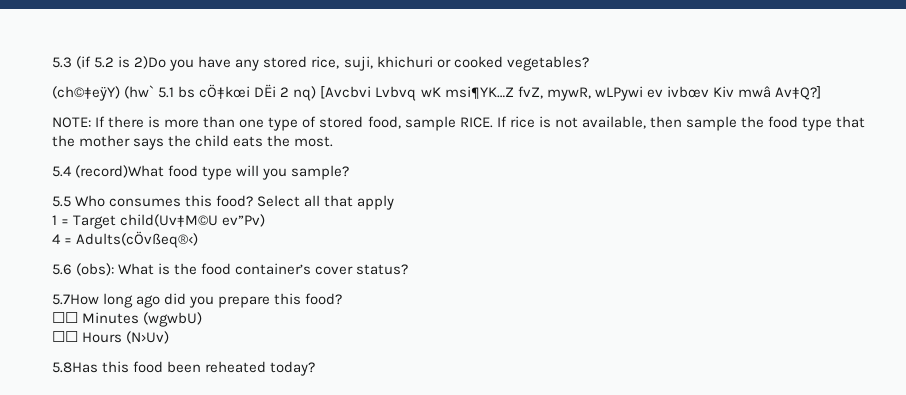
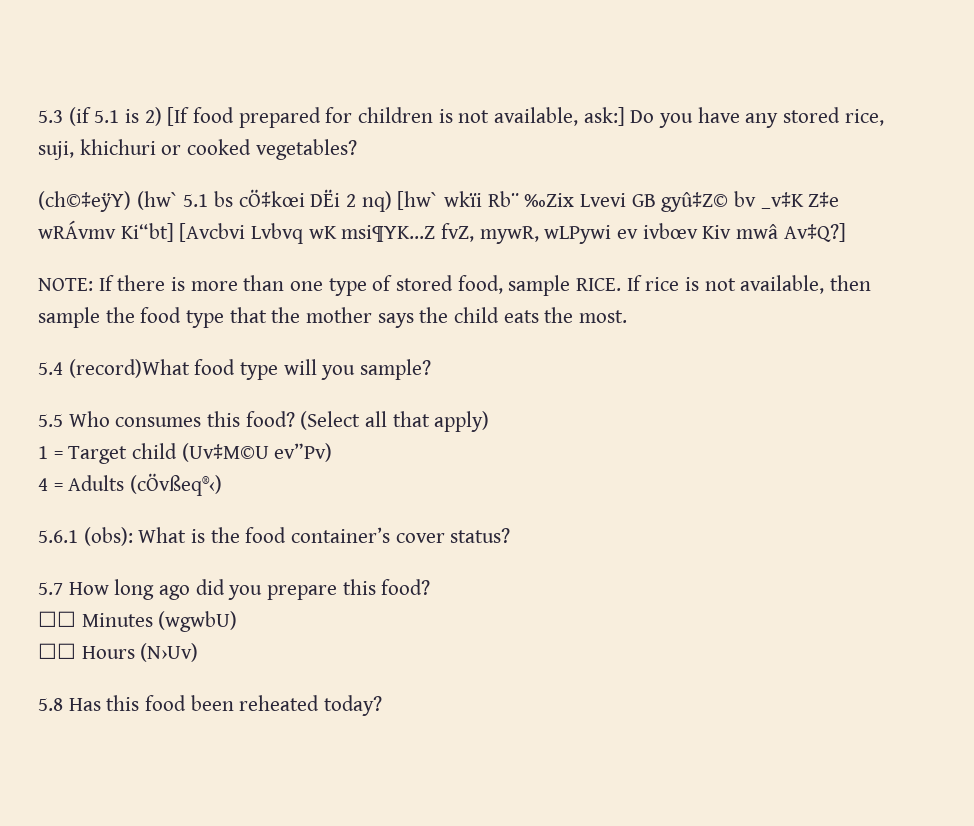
[94,56,167,69] 5.2 is 2)Do -> [94,107,655,128] 5.1 is 2) [If food prepared for children is not available, ask:] Do
(317, 93) none -> [397,191,840,212] [38,220,174,242] [hw` wkïi Rb¨ ‰Zix Lvevi GB gyû‡Z© bv _v‡K Z‡e wRÁvmv Ki“bt]
[257,195,301,207] Select -> [300,411,361,430] (Select
[357,195,395,210] apply -> [434,411,490,432] apply)
[120,214,219,227] child(Uv‡M©U -> [132,443,269,462] child (Uv‡M©U
[76,231,199,248] [52,264,72,275] Adults(cÖvßeq®‹) // 5.6 -> [68,473,223,496] [38,530,78,543] Adults (cÖvßeq®‹) // 5.6.1
[52,294,99,305] 5.7How -> [38,582,109,595] 5.7 How
[52,362,98,373] 5.8Has -> [38,698,101,711] 5.8 Has

